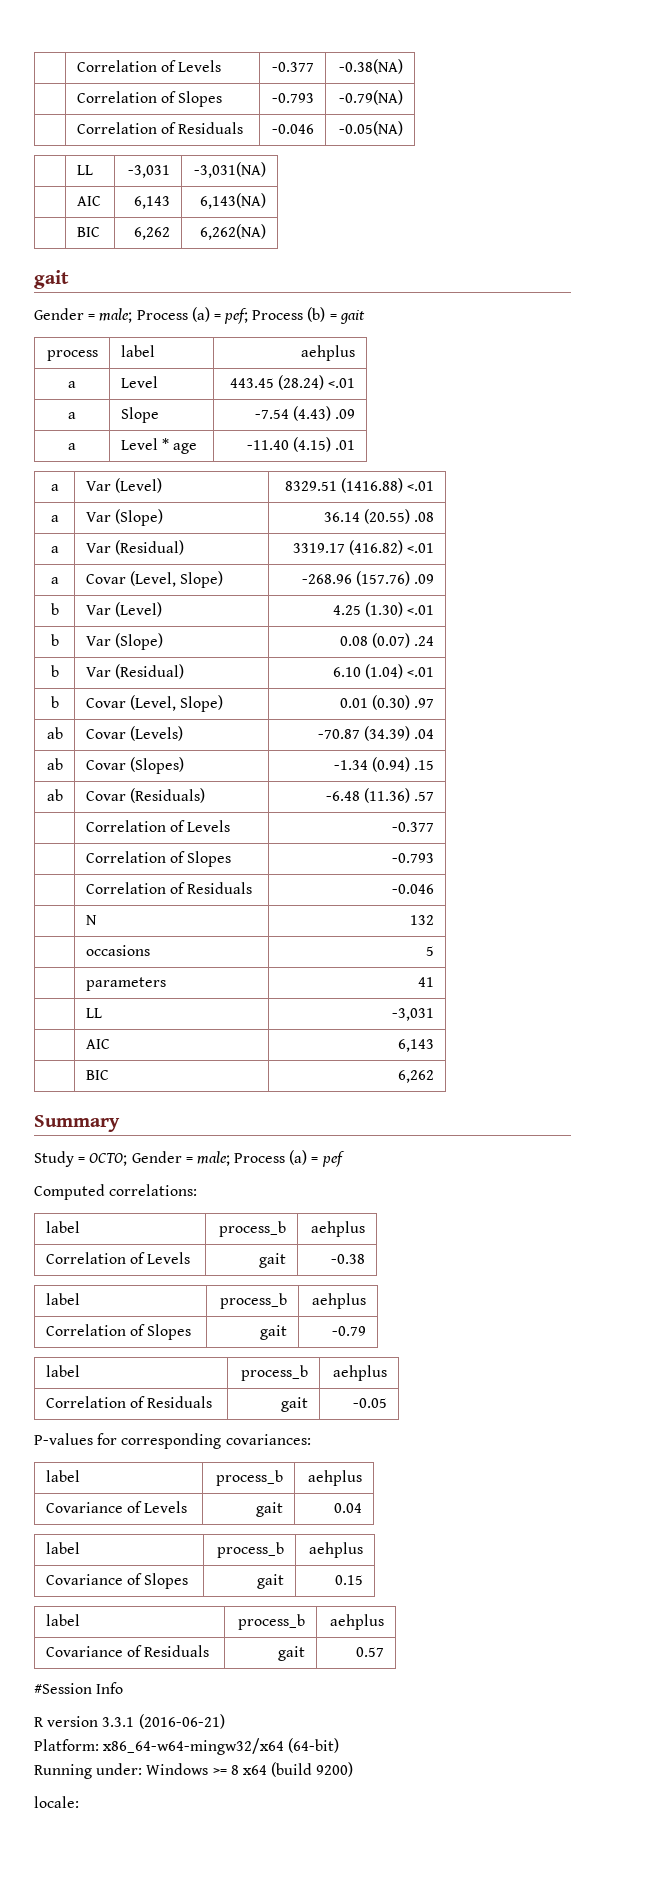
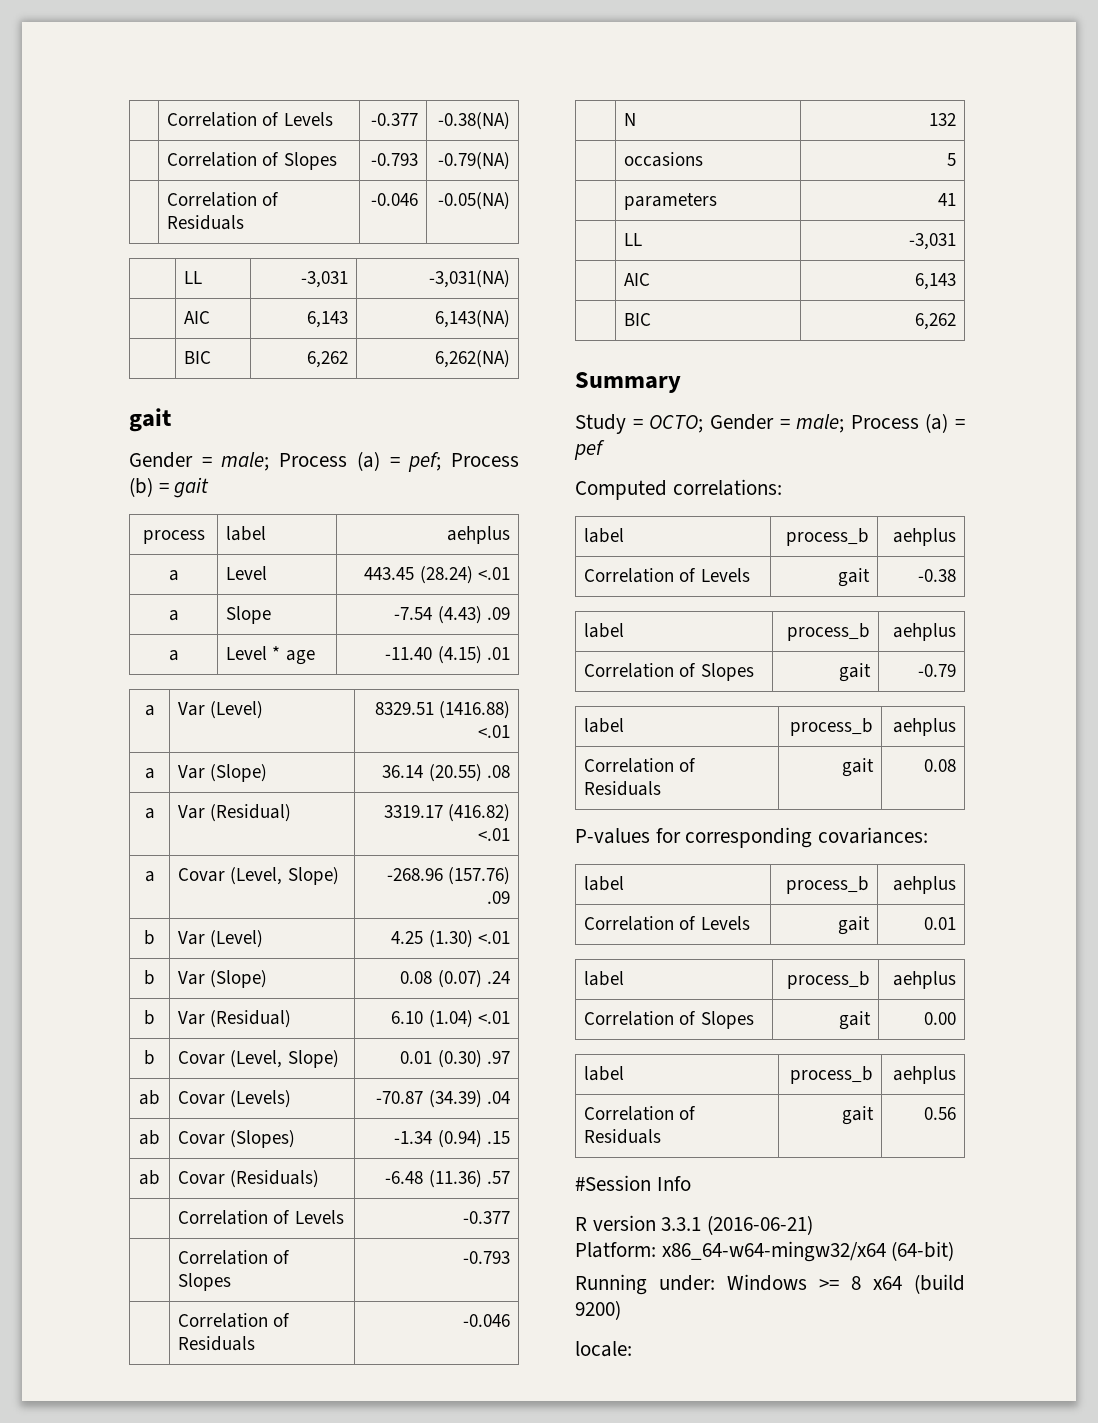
[353,1398,388,1408] -0.05 -> [923,759,956,772] 0.08
[45,1501,188,1513] [256,1502,284,1517] [334,1503,363,1513] [45,1542,80,1554] [217,1542,285,1558] [309,1542,364,1558] [45,1573,189,1589] [257,1574,285,1589] [335,1575,364,1585] [45,1614,80,1626] [238,1614,306,1630] [330,1614,385,1630] [45,1645,210,1657] [278,1646,306,1661] [356,1647,385,1657] Covariance of Levels | gait | 0.04 // label | process_b | aehplus // Covariance of Slopes | gait | 0.15 // label | process_b | aehplus // Covariance of Residuals | gait | 0.57 -> [584,916,750,931] [837,916,870,935] [923,917,956,930] [584,971,625,986] [786,971,870,989] [892,971,956,989] [584,1011,754,1029] [838,1011,871,1030] [923,1012,956,1025] [584,1066,625,1081] [789,1066,873,1084] [892,1066,956,1084] [584,1106,697,1121] [584,1129,662,1144] [841,1106,874,1125] [923,1107,956,1120] Correlation of Levels | gait | 0.01 // label | process_b | aehplus // Correlation of Slopes | gait | 0.00 // label | process_b | aehplus // Correlation of Residuals | gait | 0.56

